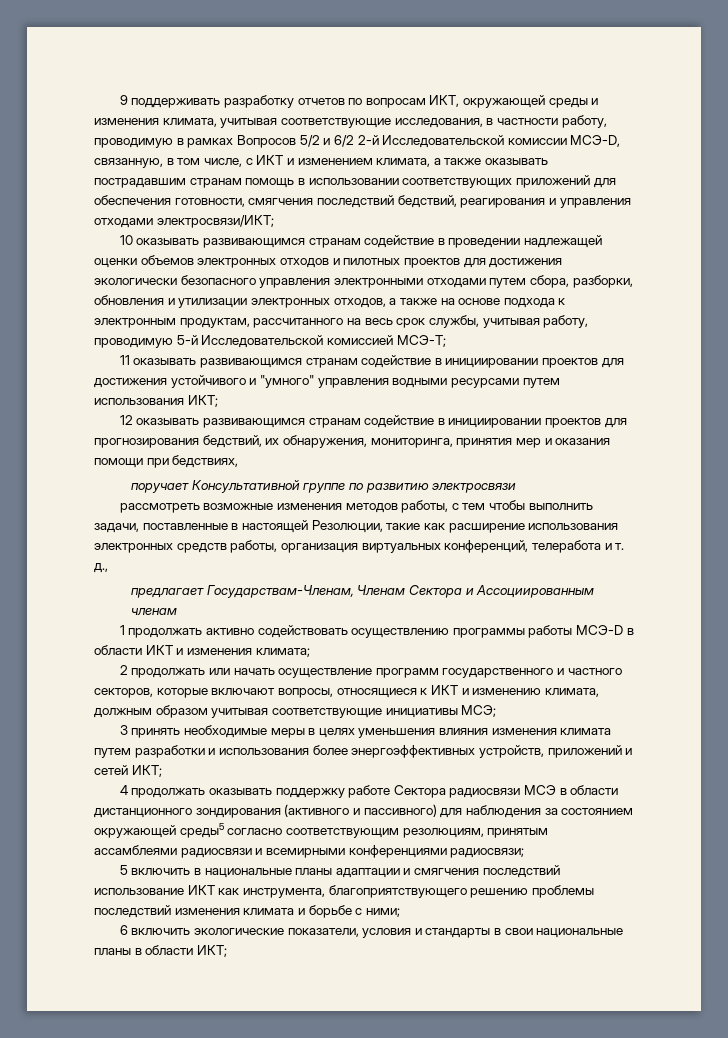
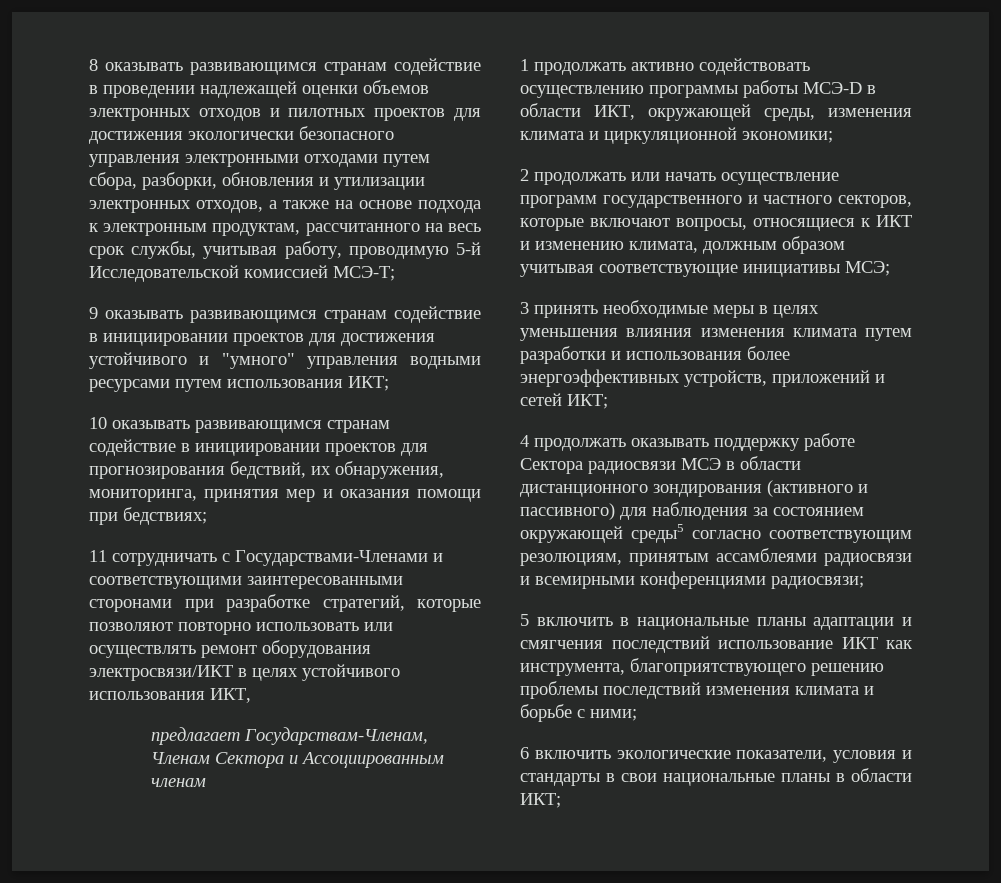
[119,95,599,108] [94,115,607,128] [94,135,621,148] [94,155,549,168] [94,175,616,188] [94,195,631,208] [94,215,274,228] [119,235,133,245] 9 поддерживать разработку отчетов по вопросам ИКТ, окружающей среды и изменения климата, учитывая соответствующие исследования, в частности работу, проводимую в рамках Вопросов 5/2 и 6/2 2-й Исследовательской комиссии МСЭ-D, связанную, в том числе, с ИКТ и изменением климата, а также оказывать пострадавшим странам помощь в использовании соответствующих приложений для обеспечения готовности, смягчения последствий бедствий, реагирования и управления отходами электросвязи/ИКТ; // 10 -> [89,59,98,71] 8
[119,355,130,365] 11 -> [89,307,98,319] 9
[119,415,133,425] 12 -> [89,417,107,429] 10
[172,455,239,468] [130,480,517,493] [119,500,593,513] [94,520,619,533] [94,540,625,553] [94,563,108,573] бедствиях, // поручает Консультативной группе по развитию электросвязи // рассмотреть возможные изменения методов работы, с тем чтобы выполнить задачи, поставленные в настоящей Резолюции, такие как расширение использования электронных средств работы, организация виртуальных конференций, телеработа и т. д., -> [123,507,207,525] [89,550,443,566] [89,576,403,589] [89,594,481,612] [89,622,393,635] [89,640,371,658] [89,664,400,681] [89,688,251,703] бедствиях; // 11 сотрудничать с Государствами-Членами и соответствующими заинтересованными сторонами при разработке стратегий, которые позволяют повторно использовать или осуществлять ремонт оборудования электросвязи/ИКТ в целях устойчивого использования ИКТ,
[145,645,310,657] ИКТ и изменения климата; -> [594,104,912,121] [520,127,833,144] ИКТ, окружающей среды, изменения климата и циркуляционной экономики;

